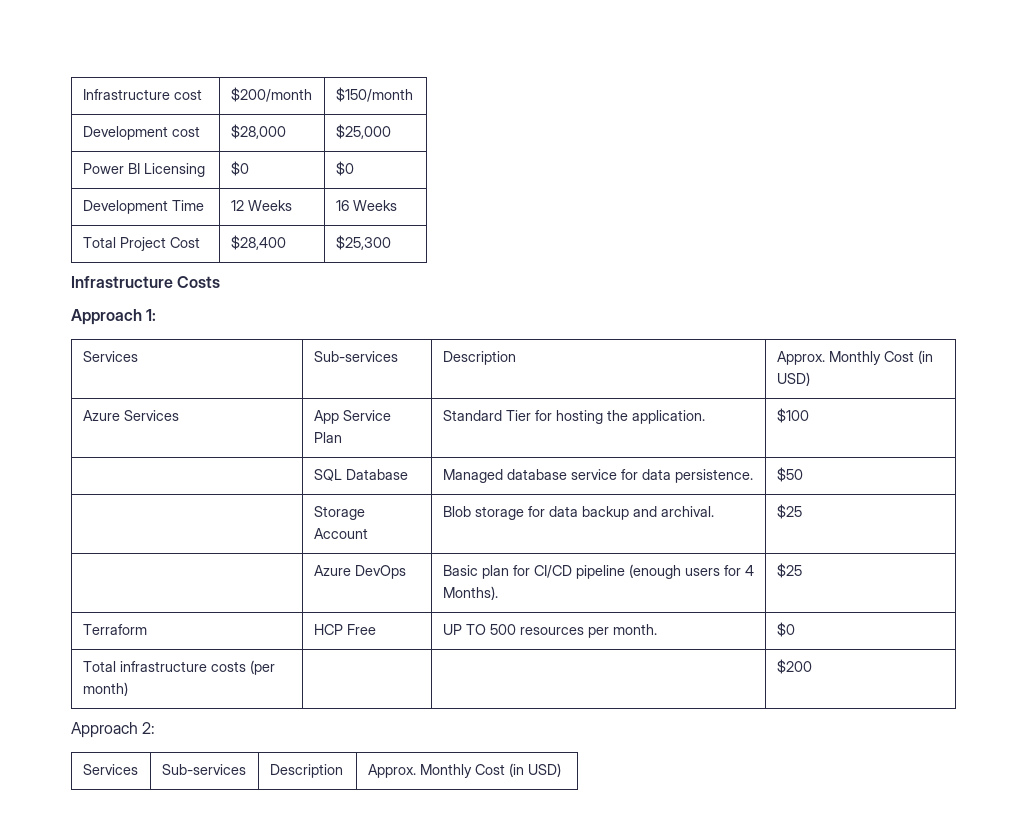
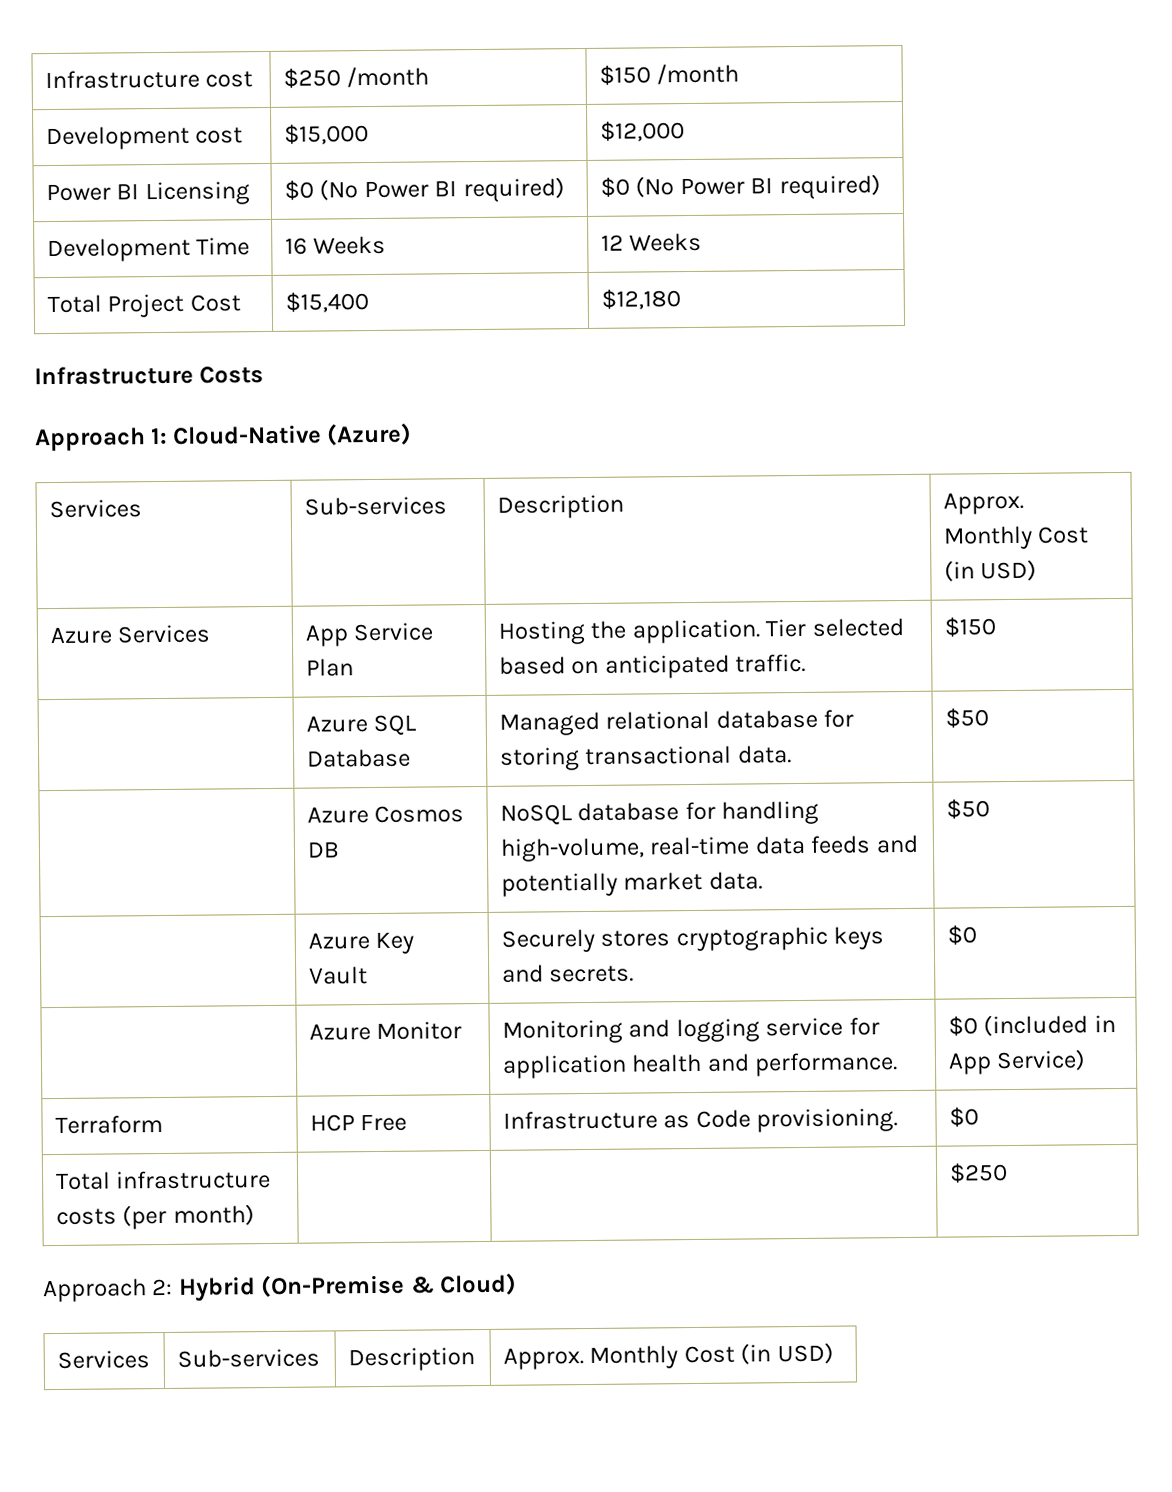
[230,87,312,102] [335,87,413,102] $200/month | $150/month -> [282,66,430,89] [598,63,740,86] $250 /month | $150 /month
[230,124,286,139] [335,124,391,139] $28,000 | $25,000 -> [283,123,369,145] [599,120,685,142] $15,000 | $12,000
[335,161,354,176] | $0 -> [319,177,565,203] [599,174,881,200] (No Power BI required) | $0 (No Power BI required)
[230,200,244,211] 12 -> [284,237,308,255] 16
[335,200,349,211] 16 -> [600,234,624,251] 12
[230,235,286,250] [335,235,391,250] $28,400 | $25,300 -> [284,291,369,313] [600,288,681,310] $15,400 | $12,180
(157, 315) none -> [171,422,413,446] Cloud-Native (Azure)
[442,410,705,424] [776,408,809,423] [313,469,408,481] [442,469,753,483] [776,467,803,482] [313,506,365,520] [313,528,368,539] [442,506,714,520] [776,504,802,519] [313,565,406,579] [442,564,754,579] [442,586,498,600] [776,563,802,578] [82,624,147,635] [313,624,376,635] [442,624,657,638] Standard Tier for hosting the application. | $100 // | SQL Database | Managed database service for data persistence. | $50 // | Storage Account | Blob storage for data backup and archival. | $25 // | Azure DevOps | Basic plan for CI/CD pipeline (enough users for 4 Months). | $25 // Terraform | HCP Free | UP TO 500 resources per month. -> [497,617,904,645] [498,653,807,679] [943,616,996,638] [305,714,417,736] [306,748,411,768] [498,709,855,736] [499,745,792,771] [944,707,989,729] [306,805,465,824] [306,841,340,858] [499,800,820,826] [499,834,919,862] [500,871,763,897] [945,798,990,820] [307,931,415,954] [308,966,368,985] [500,926,885,953] [501,964,635,983] [946,924,977,946] [308,1021,463,1041] [501,1017,880,1044] [501,1052,899,1079] [947,1014,1116,1037] [947,1049,1087,1075] [54,1115,163,1135] [309,1113,408,1132] [502,1108,899,1133] Hosting the application. Tier selected based on anticipated traffic. | $150 // | Azure SQL Database | Managed relational database for storing transactional data. | $50 // | Azure Cosmos DB | NoSQL database for handling high-volume, real-time data feeds and potentially market data. | $50 // | Azure Key Vault | Securely stores cryptographic keys and secrets. | $0 // | Azure Monitor | Monitoring and logging service for application health and performance. | $0 (included in App Service) // Terraform | HCP Free | Infrastructure as Code provisioning.
[776,659,812,674] $200 -> [948,1162,1008,1184] $250
(156, 728) none -> [177,1272,518,1302] Hybrid (On-Premise & Cloud)

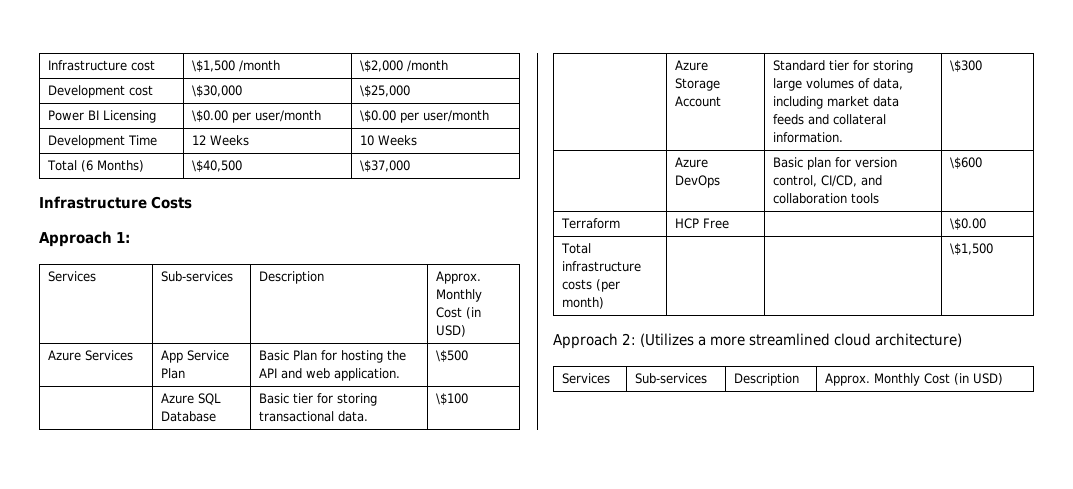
[282,67,341,89] $250 -> [192,60,236,72] \$1,500
[598,64,651,86] $150 -> [360,60,404,72] \$2,000
[283,123,369,145] [599,120,685,142] $15,000 | $12,000 -> [192,85,243,97] [360,85,411,97] \$30,000 | \$25,000
[283,177,565,203] [599,174,881,200] $0 (No Power BI required) | $0 (No Power BI required) -> [192,110,322,123] [360,110,490,123] \$0.00 per user/month | \$0.00 per user/month
[284,237,308,255] 16 -> [192,135,207,145] 12
[600,234,624,251] 12 -> [360,135,375,146] 10
[107,293,241,318] [284,291,369,313] [600,288,681,310] Project Cost | $15,400 | $12,180 -> [81,160,145,172] [192,160,243,172] [360,160,411,172] (6 Months) | \$40,500 | \$37,000
[171,422,413,446] Cloud-Native (Azure) -> (130, 237) none
[497,617,904,645] [498,653,807,679] [943,616,996,638] Hosting the application. Tier selected based on anticipated traffic. | $150 -> [259,350,407,363] [259,368,401,381] [436,350,469,362] Basic Plan for hosting the API and web application. | \$500
[498,709,818,736] Managed relational database -> [259,393,314,404] Basic tier
[944,707,989,729] [306,805,465,824] [306,841,340,858] [499,800,820,826] [499,834,919,862] [500,871,763,897] [945,798,990,820] [307,931,415,954] [308,966,368,985] [500,926,885,953] [501,964,635,983] [946,924,977,946] [308,1021,463,1041] [501,1017,880,1044] [501,1052,899,1079] [947,1014,1116,1037] [947,1049,1087,1075] [54,1115,163,1135] [309,1113,408,1132] [502,1108,899,1133] [948,1106,979,1128] $50 // | Azure Cosmos DB | NoSQL database for handling high-volume, real-time data feeds and potentially market data. | $50 // | Azure Key Vault | Securely stores cryptographic keys and secrets. | $0 // | Azure Monitor | Monitoring and logging service for application health and performance. | $0 (included in App Service) // Terraform | HCP Free | Infrastructure as Code provisioning. | $0 -> [436,393,469,405] [675,60,709,71] [675,78,721,91] [675,96,722,107] [773,60,914,73] [773,78,904,91] [773,96,900,109] [773,114,887,125] [773,132,844,143] [950,60,983,72] [675,157,709,168] [675,175,721,188] [773,157,898,170] [773,175,883,187] [773,193,880,204] [950,157,983,169] [561,218,621,229] [675,218,730,229] [950,218,987,230] \$100 // | Azure Storage Account | Standard tier for storing large volumes of data, including market data feeds and collateral information. | \$300 // | Azure DevOps | Basic plan for version control, CI/CD, and collaboration tools | \$600 // Terraform | HCP Free | | \$0.00
[948,1162,1008,1184] $250 -> [950,243,994,255] \$1,500
[177,1272,518,1302] Hybrid (On-Premise & Cloud) -> [640,333,962,347] (Utilizes a more streamlined cloud architecture)

